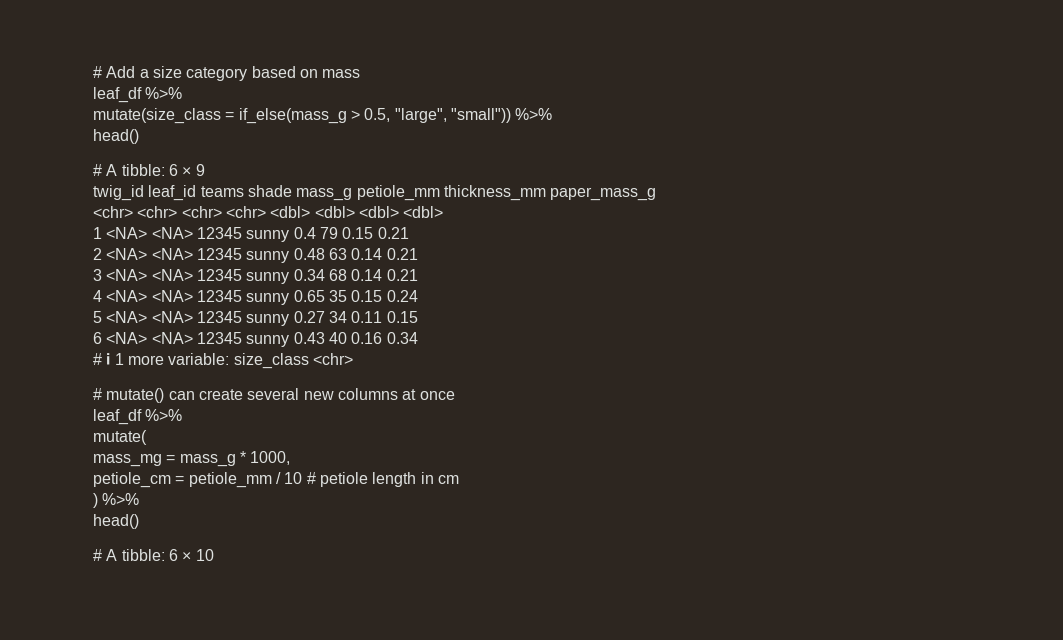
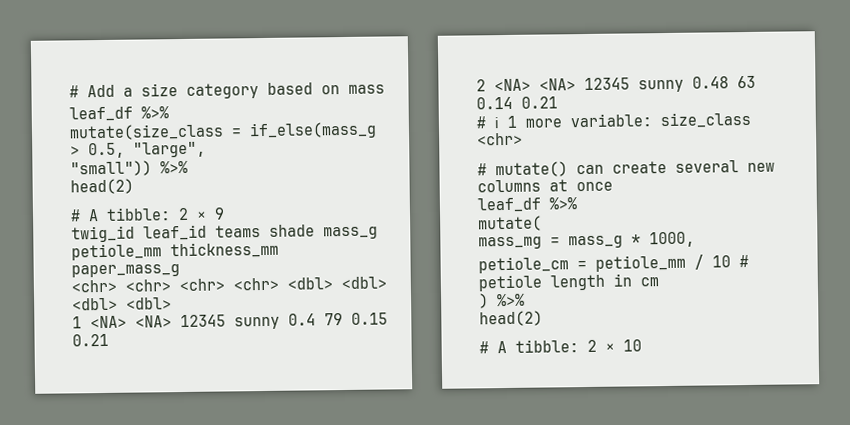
(447, 115) none -> (207, 149) //
[93,129,140,144] [93,164,179,176] head() // # A tibble: 6 -> [70,178,135,195] [70,207,190,222] head(2) // # A tibble: 2
[93,269,418,284] [93,290,418,305] [93,311,418,326] [93,332,418,347] // 3 <NA> <NA> 12345 sunny 0.34 68 0.14 0.21 // 4 <NA> <NA> 12345 sunny 0.65 35 0.15 0.24 // 5 <NA> <NA> 12345 sunny 0.27 34 0.11 0.15 // 6 <NA> <NA> 12345 sunny 0.43 40 0.16 0.34 -> (559, 102) none
[93,514,140,529] [93,549,179,561] head() // # A tibble: 6 -> [479,310,544,327] [479,339,598,354] head(2) // # A tibble: 2

